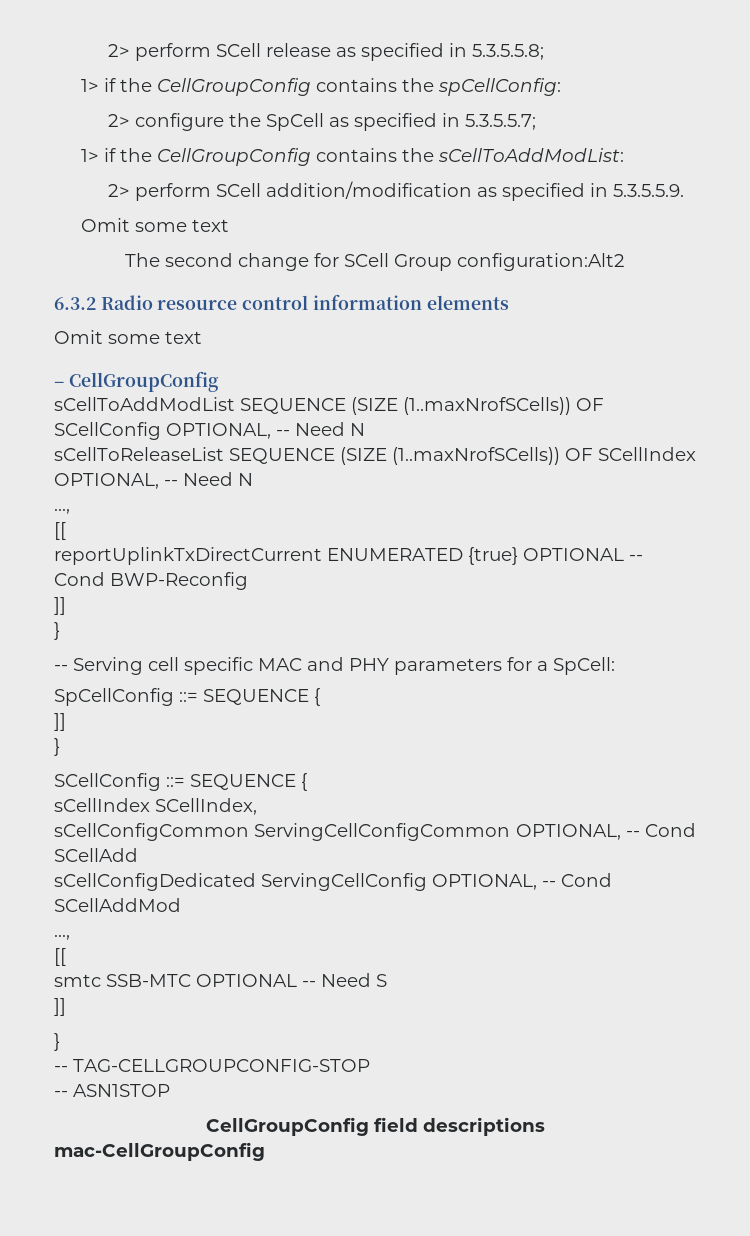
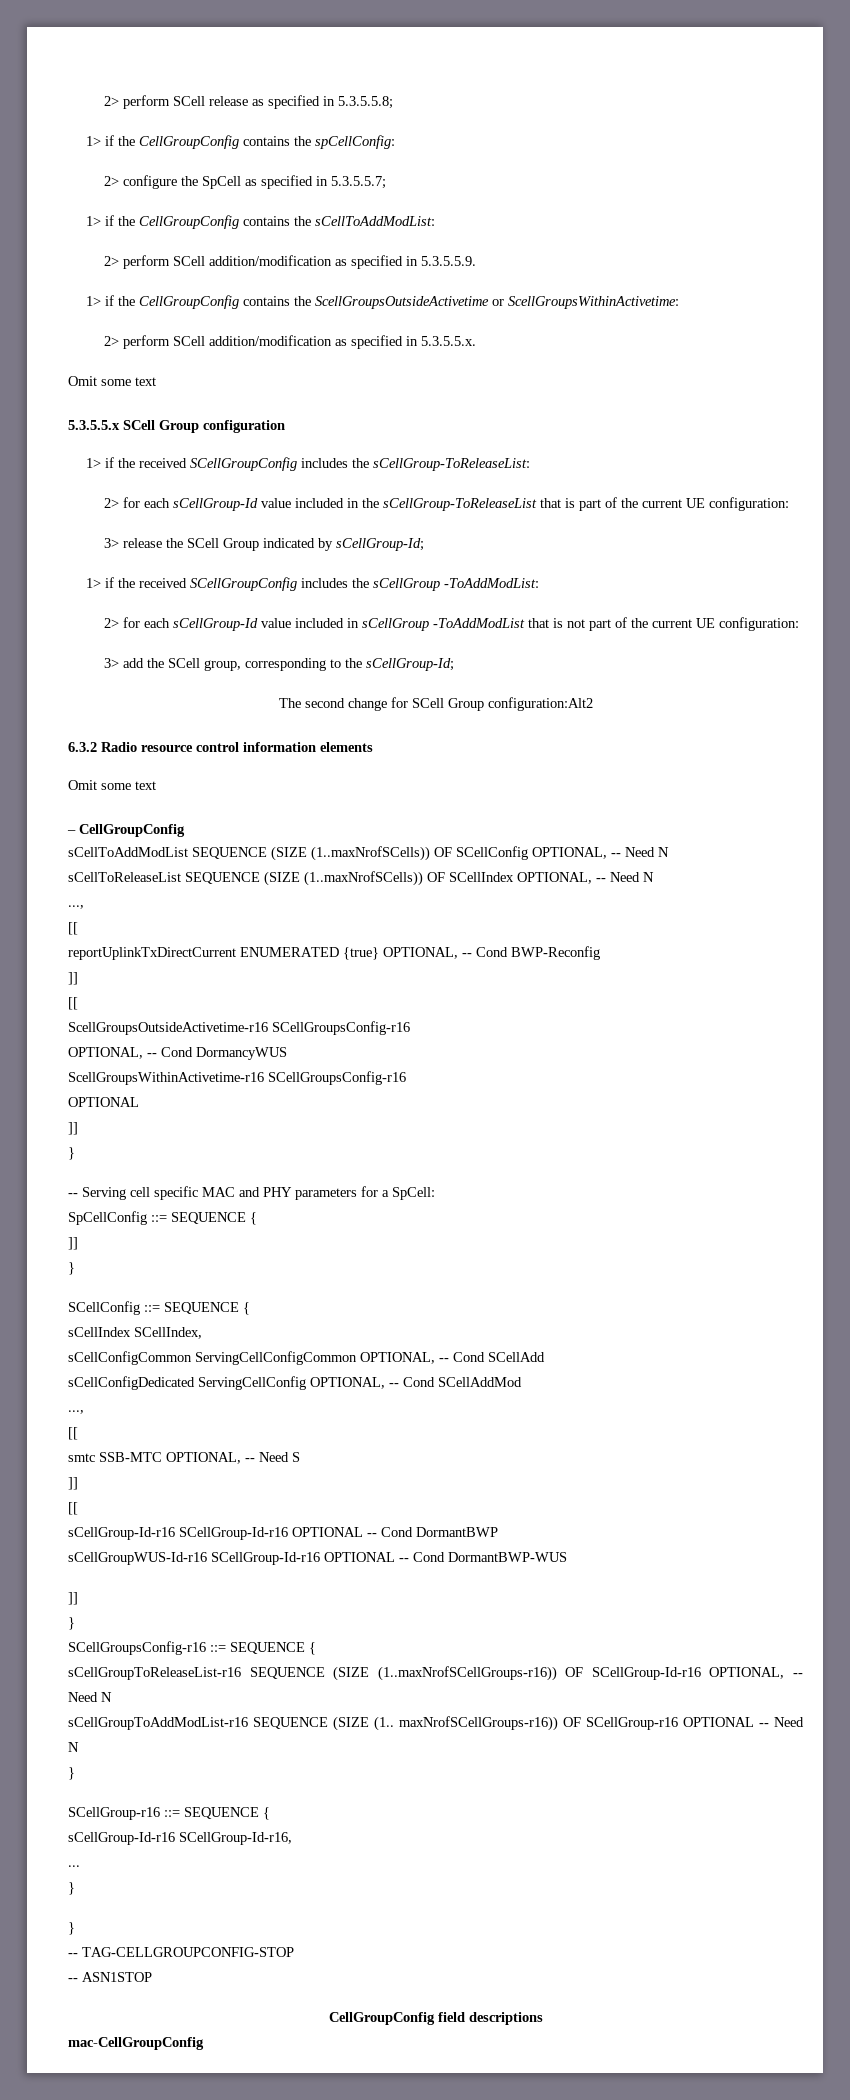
[81,218,230,232] Omit some text -> [86,295,680,309] [104,335,477,349] [68,376,156,386] [68,420,285,433] [86,457,531,471] [104,497,790,511] [104,538,425,551] [86,577,540,591] [104,617,800,631] [104,658,455,671] 1> if the CellGroupConfig contains the ScellGroupsOutsideActivetime or ScellGroupsWithinActivetime: // 2> perform SCell addition/modification as specified in 5.3.5.5.x. // Omit some text // 5.3.5.5.x SCell Group configuration // 1> if the received SCellGroupConfig includes the sCellGroup-ToReleaseList: // 2> for each sCellGroup-Id value included in the sCellGroup-ToReleaseList that is part of the current UE configuration: // 3> release the SCell Group indicated by sCellGroup-Id; // 1> if the received SCellGroupConfig includes the sCellGroup -ToAddModList: // 2> for each sCellGroup-Id value included in sCellGroup -ToAddModList that is not part of the current UE configuration: // 3> add the SCell group, corresponding to the sCellGroup-Id;
[523,548,624,561] OPTIONAL -> [383,947,458,959] OPTIONAL,
(66, 606) none -> [68,997,78,1010] [68,1021,410,1035] [68,1047,287,1060] [68,1071,406,1085] [68,1097,139,1107] [68,1122,78,1135] // [[ // ScellGroupsOutsideActivetime-r16 SCellGroupsConfig-r16 // OPTIONAL, -- Cond DormancyWUS // ScellGroupsWithinActivetime-r16 SCellGroupsConfig-r16 // OPTIONAL // ]]
[196,974,297,987] OPTIONAL -> [166,1452,241,1464] OPTIONAL,
(66, 1007) none -> [68,1502,78,1515] [68,1527,498,1540] [68,1552,567,1565] [68,1592,78,1605] [68,1617,75,1630] [68,1641,316,1655] [68,1666,803,1681] [68,1692,112,1702] [68,1716,804,1731] [68,1742,79,1752] [68,1767,75,1780] [68,1807,270,1820] [68,1832,292,1845] [68,1865,80,1867] [68,1882,75,1895] // [[ // sCellGroup-Id-r16 SCellGroup-Id-r16 OPTIONAL -- Cond DormantBWP // sCellGroupWUS-Id-r16 SCellGroup-Id-r16 OPTIONAL -- Cond DormantBWP-WUS // ]] // } // SCellGroupsConfig-r16 ::= SEQUENCE { // sCellGroupToReleaseList-r16 SEQUENCE (SIZE (1..maxNrofSCellGroups-r16)) OF SCellGroup-Id-r16 OPTIONAL, -- Need N // sCellGroupToAddModList-r16 SEQUENCE (SIZE (1.. maxNrofSCellGroups-r16)) OF SCellGroup-r16 OPTIONAL -- Need N // } // SCellGroup-r16 ::= SEQUENCE { // sCellGroup-Id-r16 SCellGroup-Id-r16, // ... // }

